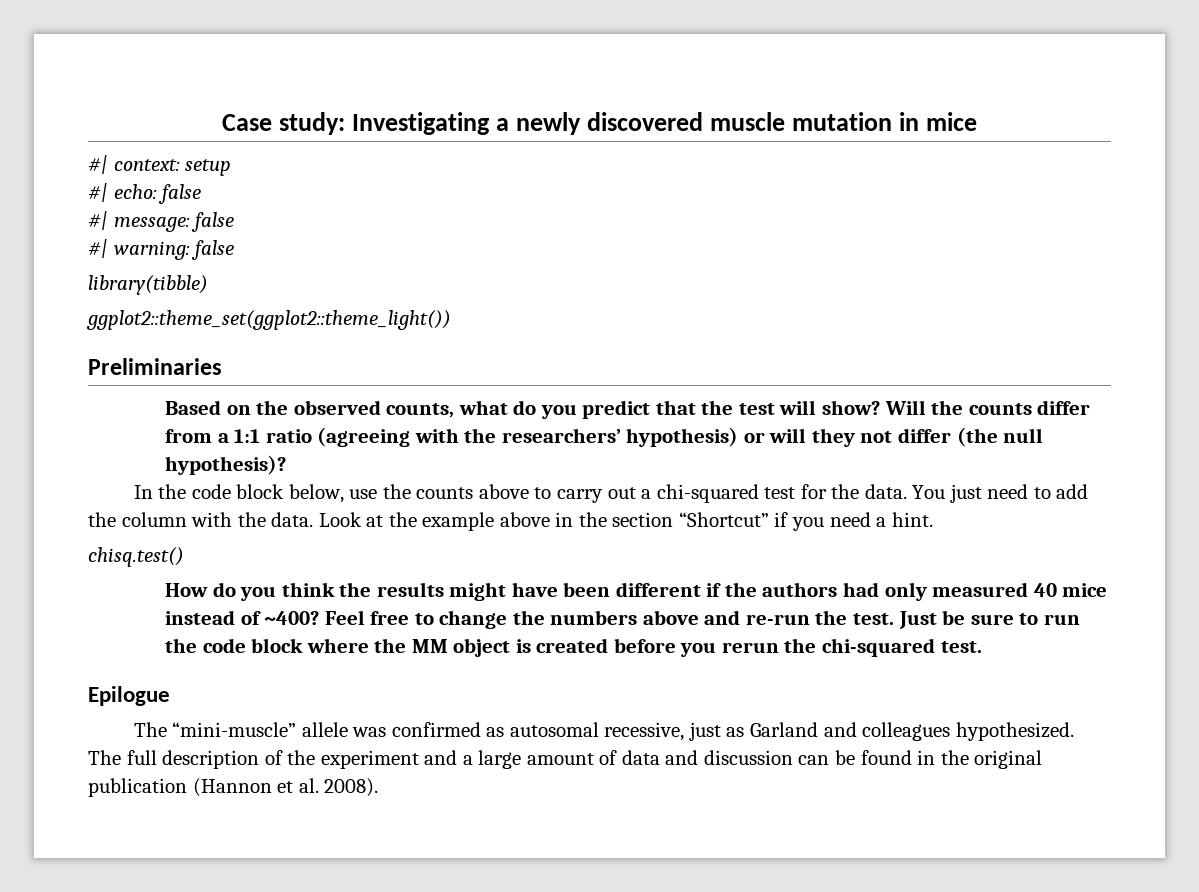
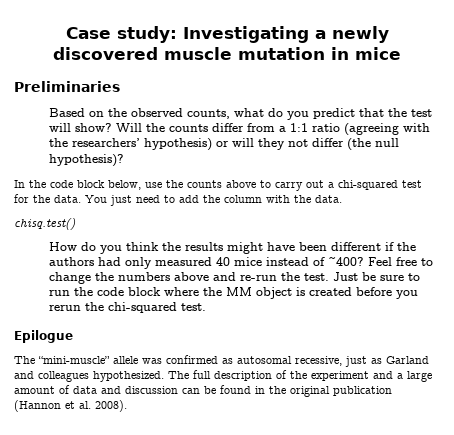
[88,155,232,176] [88,183,202,204] [88,211,235,232] [88,239,235,260] [88,275,208,295] [86,310,451,330] // #| context: setup // #| echo: false // #| message: false // #| warning: false // library(tibble) // ggplot2::theme_set(ggplot2::theme_light()) -> (401, 53) none
[318,512,933,531] Look at the example above in the section “Shortcut” if you need a hint. -> (342, 199) none

